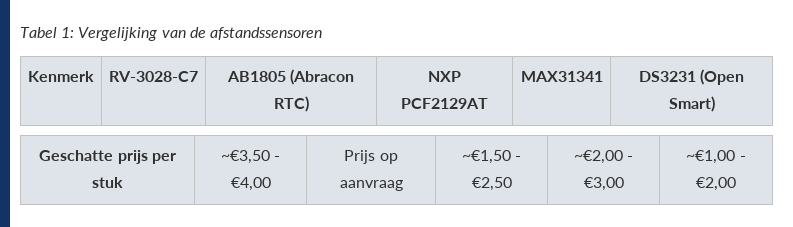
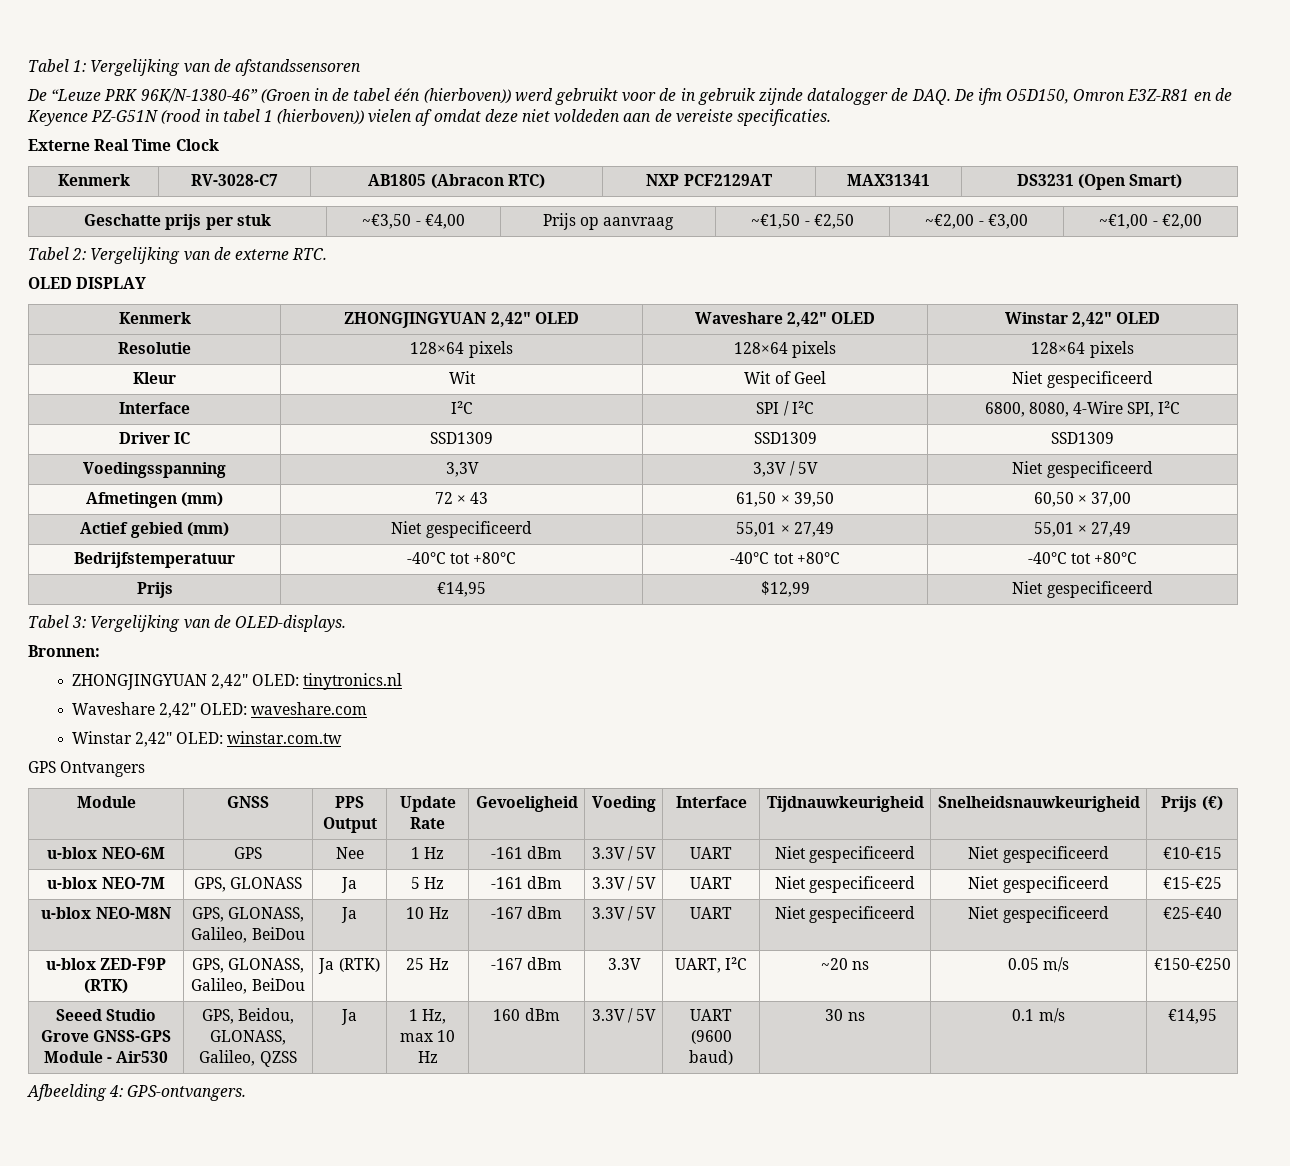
(322, 33) none -> [27,88,1232,105] [27,109,831,126] [28,139,219,151] // De “Leuze PRK 96K/N-1380-46” (Groen in de tabel één (hierboven)) werd gebruikt voor de in gebruik zijnde datalogger de DAQ. De ifm O5D150, Omron E3Z-R81 en de Keyence PZ-G51N (rood in tabel 1 (hierboven)) vielen af omdat deze niet voldeden aan de vereiste specificaties. // Externe Real Time Clock
(736, 184) none -> [28,247,328,264] [28,277,147,289] [118,312,191,324] [344,312,579,328] [694,312,876,327] [1004,312,1161,327] [118,342,191,354] [410,341,513,358] [733,341,837,358] [1031,341,1134,358] [133,372,176,384] [448,371,476,384] [744,371,826,384] [1012,371,1153,388] [119,402,190,414] [450,401,473,414] [756,401,814,416] [984,401,1181,417] [118,432,191,444] [430,432,493,444] [753,432,817,444] [1051,432,1114,444] [83,462,226,478] [445,462,479,477] [753,461,818,477] [1012,461,1153,478] [85,492,224,508] [434,492,489,504] [736,492,834,507] [1033,492,1132,507] [80,522,229,538] [391,521,532,538] [736,522,834,537] [1033,522,1132,537] [74,552,235,568] [406,552,517,564] [730,552,840,564] [1027,552,1138,564] [136,582,173,598] [437,582,486,597] [760,581,810,597] [1012,581,1153,598] [28,615,346,632] [28,645,100,657] [71,673,403,690] [71,702,368,718] [71,731,343,747] [28,761,146,777] [76,796,136,808] [227,796,269,808] [335,796,364,808] [322,817,377,833] [399,796,456,812] [410,817,445,829] [475,796,578,812] [591,796,656,812] [675,796,747,808] [766,796,924,812] [937,796,1140,812] [1161,796,1223,812] [47,847,165,859] [234,847,262,859] [335,847,364,859] [410,847,445,859] [490,846,563,859] [591,846,657,861] [690,847,732,859] [774,846,916,863] [968,846,1109,863] [1162,847,1222,859] [47,877,165,889] [193,877,303,892] [341,877,357,893] [410,877,445,889] [490,876,563,889] [591,876,657,891] [690,877,732,889] [774,876,916,893] [968,876,1109,893] [1162,877,1222,889] [41,907,171,919] [191,907,305,922] [191,927,305,943] [341,907,357,923] [406,907,449,919] [490,906,563,919] [591,906,657,921] [690,907,732,919] [774,906,916,923] [968,906,1109,923] [1162,907,1222,919] [45,958,167,970] [84,979,128,994] [191,958,305,973] [191,978,305,994] [318,958,380,974] [406,958,449,970] [490,957,563,970] [607,958,641,970] [674,957,748,973] [820,958,870,970] [1007,957,1070,972] [1153,958,1231,970] [55,1009,157,1021] [40,1030,172,1042] [43,1051,169,1063] [201,1008,295,1024] [210,1030,286,1045] [199,1050,297,1067] [341,1009,357,1025] [408,1009,447,1024] [399,1030,456,1042] [417,1051,438,1063] [493,1008,560,1021] [591,1008,657,1023] [690,1009,732,1021] [690,1030,732,1044] [689,1050,733,1065] [825,1009,865,1021] [1012,1008,1065,1023] [1167,1009,1217,1024] [27,1084,247,1101] // Tabel 2: Vergelijking van de externe RTC. // OLED DISPLAY // Kenmerk | ZHONGJINGYUAN 2,42" OLED | Waveshare 2,42" OLED | Winstar 2,42" OLED // Resolutie | 128×64 pixels | 128×64 pixels | 128×64 pixels // Kleur | Wit | Wit of Geel | Niet gespecificeerd // Interface | I²C | SPI / I²C | 6800, 8080, 4-Wire SPI, I²C // Driver IC | SSD1309 | SSD1309 | SSD1309 // Voedingsspanning | 3,3V | 3,3V / 5V | Niet gespecificeerd // Afmetingen (mm) | 72 × 43 | 61,50 × 39,50 | 60,50 × 37,00 // Actief gebied (mm) | Niet gespecificeerd | 55,01 × 27,49 | 55,01 × 27,49 // Bedrijfstemperatuur | -40°C tot +80°C | -40°C tot +80°C | -40°C tot +80°C // Prijs | €14,95 | $12,99 | Niet gespecificeerd // Tabel 3: Vergelijking van de OLED-displays. // Bronnen: // ZHONGJINGYUAN 2,42" OLED: tinytronics.nl // Waveshare 2,42" OLED: waveshare.com // Winstar 2,42" OLED: winstar.com.tw // GPS Ontvangers // Module | GNSS | PPS Output | Update Rate | Gevoeligheid | Voeding | Interface | Tijdnauwkeurigheid | Snelheidsnauwkeurigheid | Prijs (€) // u-blox NEO-6M | GPS | Nee | 1 Hz | -161 dBm | 3.3V / 5V | UART | Niet gespecificeerd | Niet gespecificeerd | €10-€15 // u-blox NEO-7M | GPS, GLONASS | Ja | 5 Hz | -161 dBm | 3.3V / 5V | UART | Niet gespecificeerd | Niet gespecificeerd | €15-€25 // u-blox NEO-M8N | GPS, GLONASS, Galileo, BeiDou | Ja | 10 Hz | -167 dBm | 3.3V / 5V | UART | Niet gespecificeerd | Niet gespecificeerd | €25-€40 // u-blox ZED-F9P (RTK) | GPS, GLONASS, Galileo, BeiDou | Ja (RTK) | 25 Hz | -167 dBm | 3.3V | UART, I²C | ~20 ns | 0.05 m/s | €150-€250 // Seeed Studio Grove GNSS-GPS Module - Air530 | GPS, Beidou, GLONASS, Galileo, QZSS | Ja | 1 Hz, max 10 Hz | 160 dBm | 3.3V / 5V | UART (9600 baud) | 30 ns | 0.1 m/s | €14,95 // Afbeelding 4: GPS-ontvangers.

